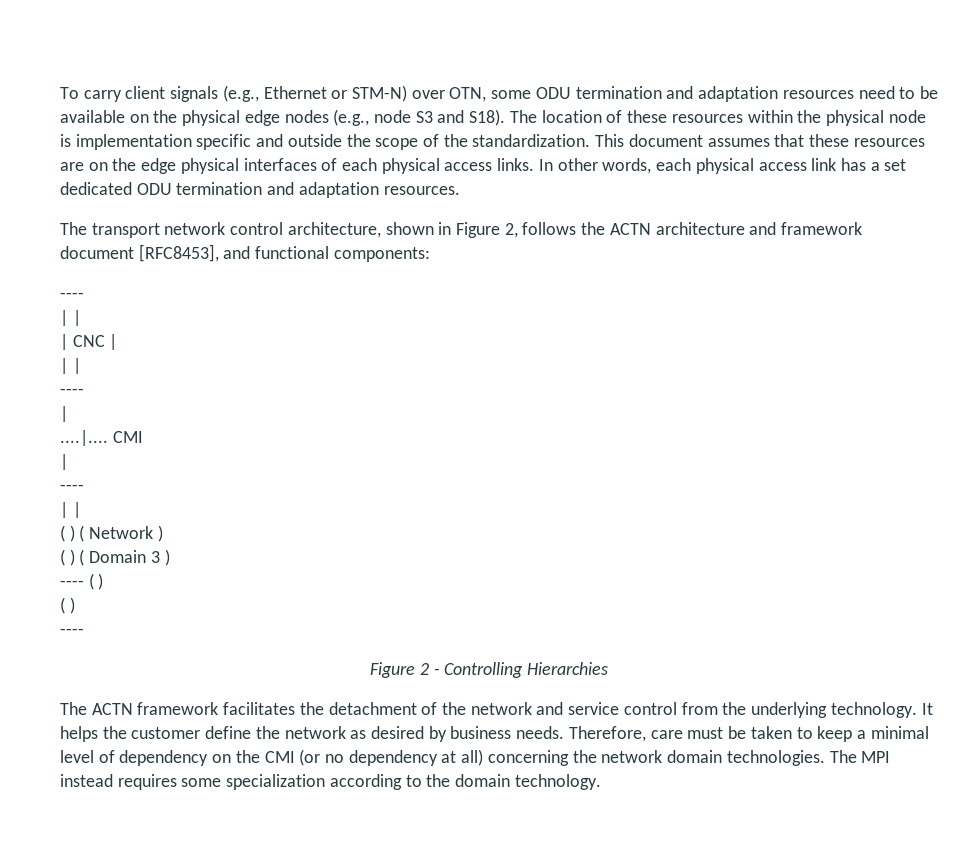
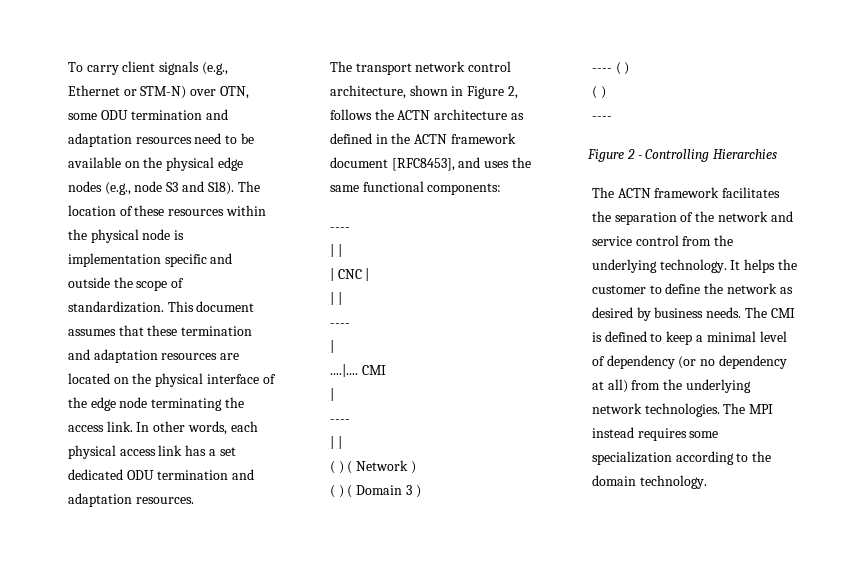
[443,134,468,147] the -> (185, 283) none
(850, 140) none -> [181,326,253,336] [67,349,158,363] termination and adaptation
[88,158,535,174] on the edge physical interfaces of each physical access links. -> [67,373,276,387] [67,397,245,411] [67,421,133,432] located on the physical interface of the edge node terminating the access link.
[749,222,777,235] and -> [511,113,525,120] [329,133,448,144] as defined in the ACTN
(251, 252) none -> [484,157,532,168] [329,185,359,192] uses the same
[328,702,417,715] detachment -> [614,212,677,225] separation
(201, 733) none -> [649,285,662,294] to
[568,726,792,742] Therefore, care must be taken -> [745,307,795,318] [591,331,647,342] The CMI is defined
[212,750,295,763] on the CMI -> (675, 362) none
[487,750,723,766] concerning the network domain -> [631,379,752,393] [591,403,642,414] from the underlying network

